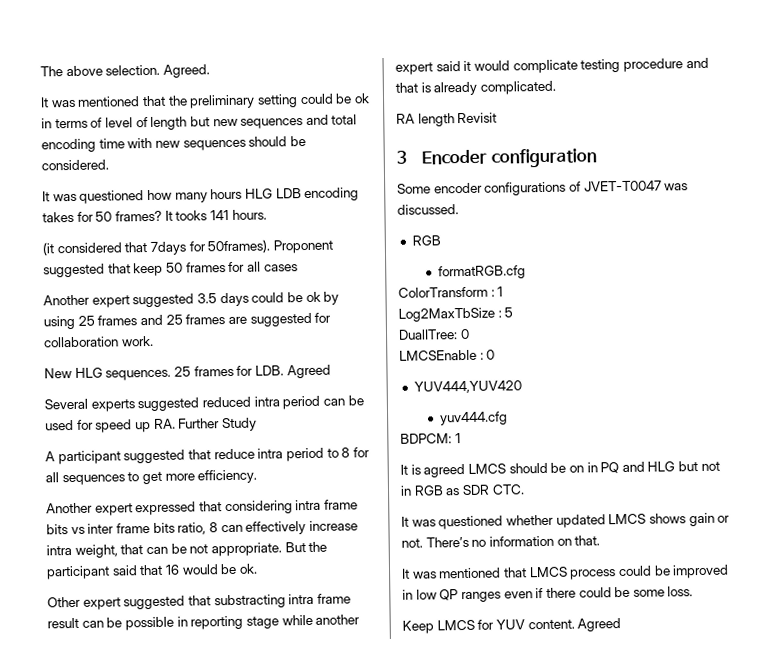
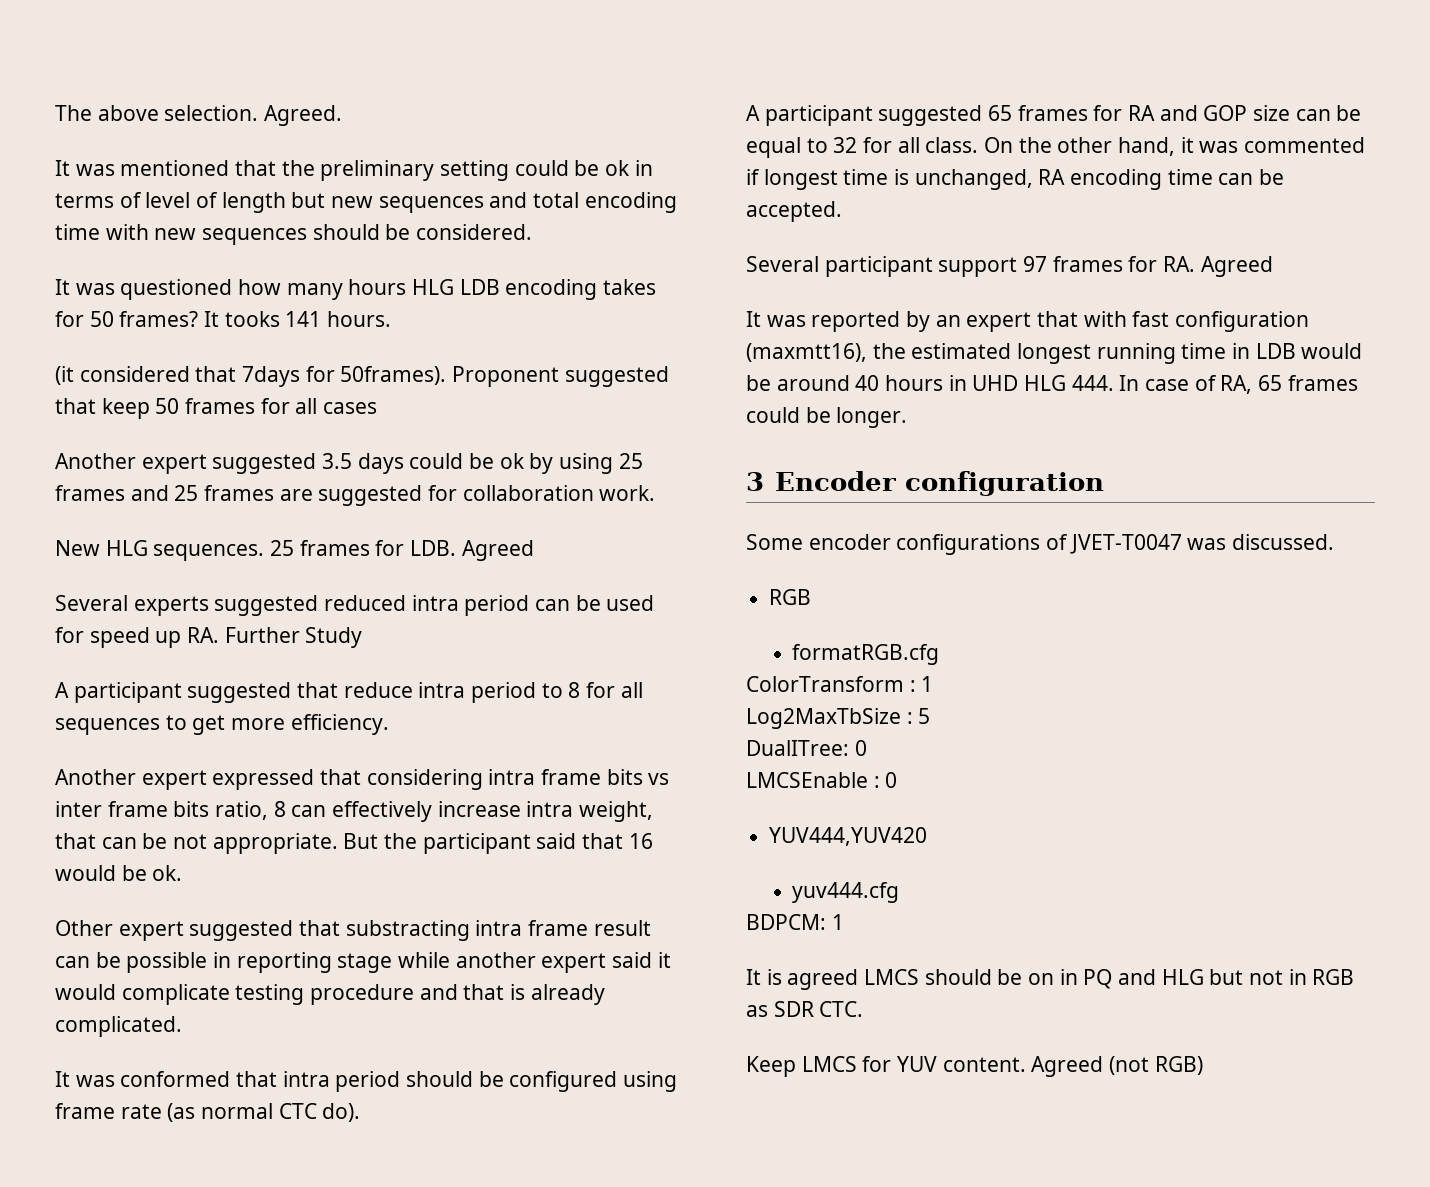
[396,112,498,127] RA length Revisit -> [55,1071,678,1092] [55,1103,361,1122] [746,105,1362,126] [746,137,1366,158] [746,169,1285,190] [746,201,842,222] [746,256,1273,277] [746,311,1310,332] [746,343,1363,364] [746,375,1358,394] [746,407,908,428] It was conformed that intra period should be configured using frame rate (as normal CTC do). // A participant suggested 65 frames for RA and GOP size can be equal to 32 for all class. On the other hand, it was commented if longest time is unchanged, RA encoding time can be accepted. // Several participant support 97 frames for RA. Agreed // It was reported by an expert that with fast configuration (maxmtt16), the estimated longest running time in LDB would be around 40 hours in UHD HLG 444. In case of RA, 65 frames could be longer.
[401,512,731,530] [401,535,601,548] [402,564,730,580] [402,586,694,603] // It was questioned whether updated LMCS shows gain or not. There’s no information on that. // It was mentioned that LMCS process could be improved in low QP ranges even if there could be some loss. -> (864, 1009) none
(622, 625) none -> [1109,1056,1203,1075] (not RGB)

